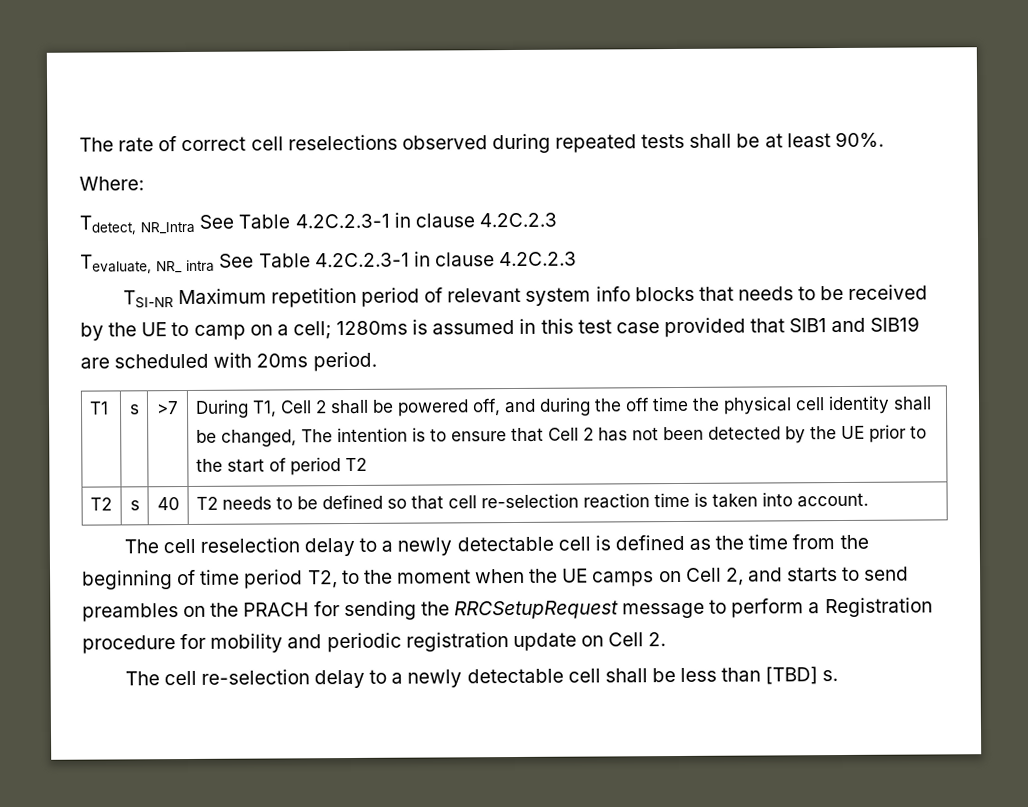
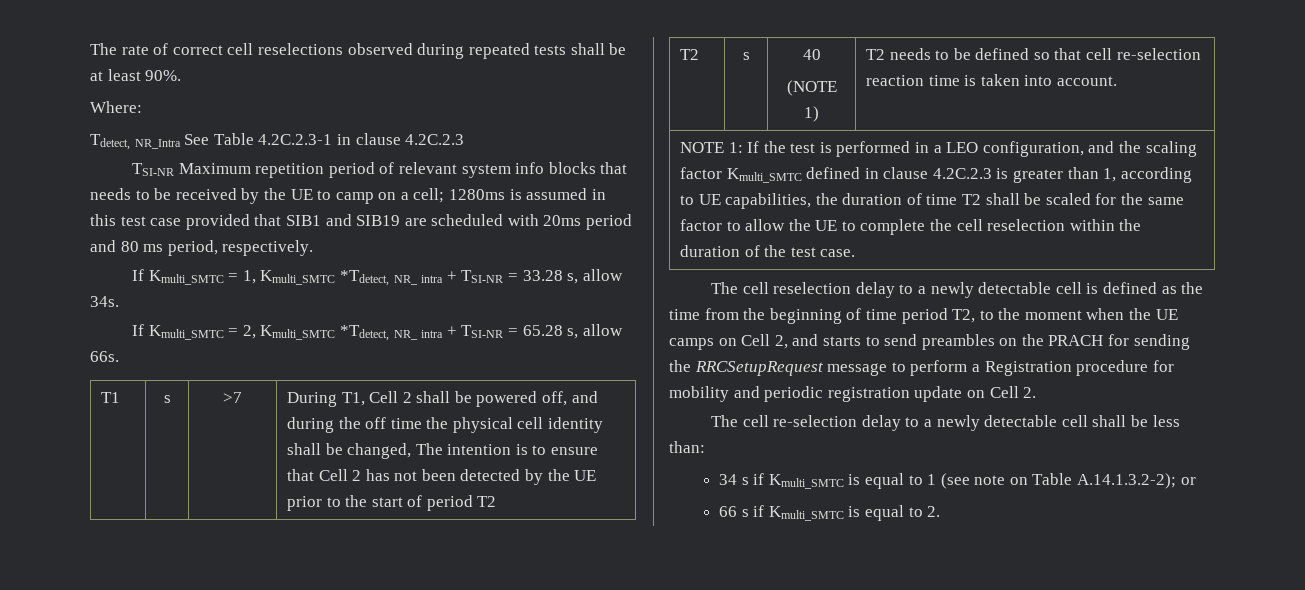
[80,251,578,274] // Tevaluate, NR_ intra See Table 4.2C.2.3-1 in clause 4.2C.2.3 -> (465, 139) none
[312,351,377,372] period. -> [586,214,633,230] [90,240,314,256] [132,269,623,286] [90,296,119,307] [132,324,623,341] [90,351,119,362] period and 80 ms period, respectively. // If Kmulti_SMTC = 1, Kmulti_SMTC *Tdetect, NR_ intra + TSI-NR = 33.28 s, allow 34s. // If Kmulti_SMTC = 2, Kmulti_SMTC *Tdetect, NR_ intra + TSI-NR = 65.28 s, allow 66s.
(180, 504) none -> [786,80,837,96] [804,106,819,122] // (NOTE 1)
(869, 500) none -> [679,141,1197,157] [679,167,1192,183] [679,193,1184,209] [679,219,1142,235] [679,245,856,257] // NOTE 1: If the test is performed in a LEO configuration, and the scaling factor Kmulti_SMTC defined in clause 4.2C.2.3 is greater than 1, according to UE capabilities, the duration of time T2 shall be scaled for the same factor to allow the UE to complete the cell reselection within the duration of the test case.
[721,666,839,685] than [TBD] s. -> [669,441,705,453] [718,473,1196,489] [718,505,941,521] than: // 34 s if Kmulti_SMTC is equal to 1 (see note on Table A.14.1.3.2-2); or // 66 s if Kmulti_SMTC is equal to 2.

